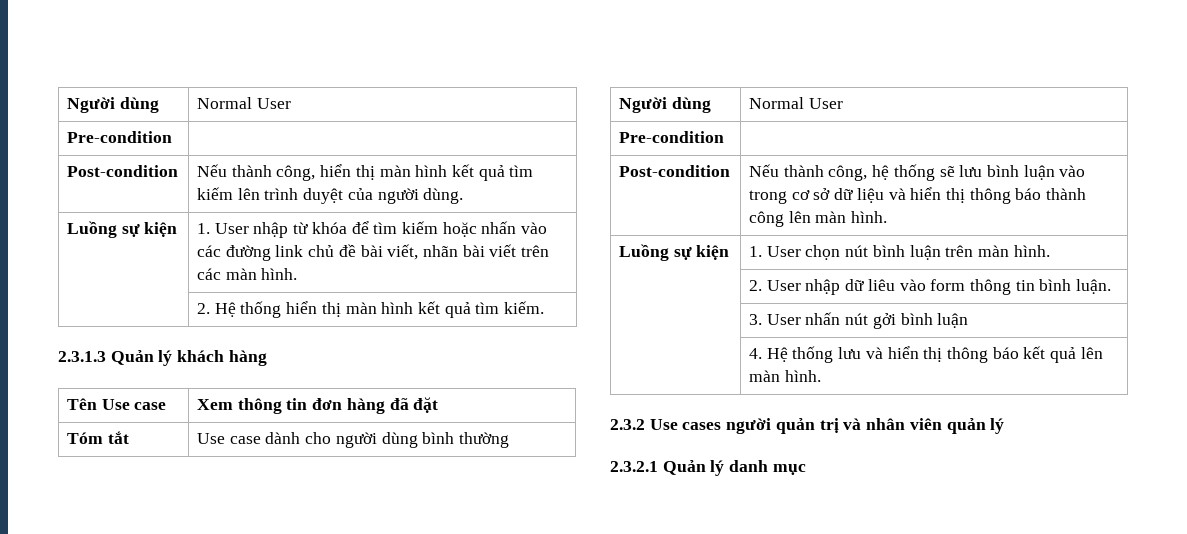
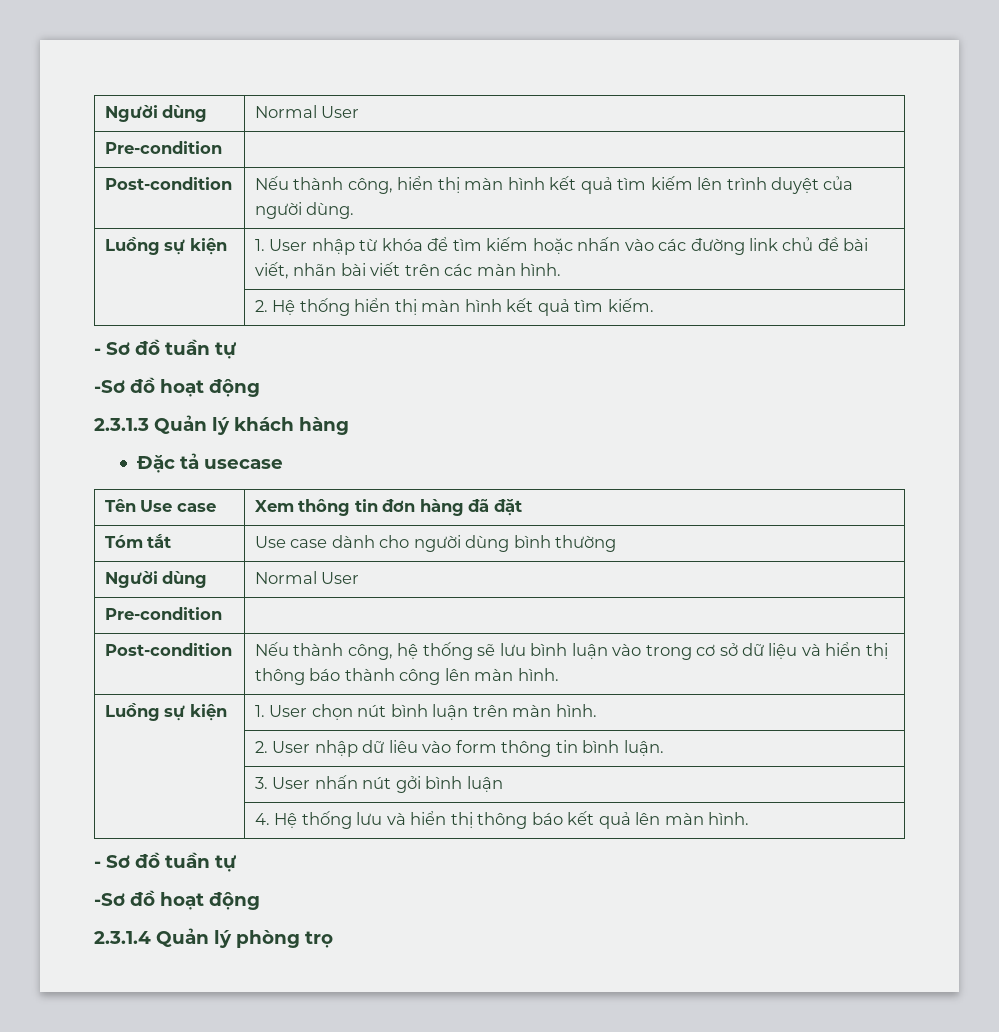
(545, 307) none -> [94,339,237,359] [94,377,260,397] // - Sơ đồ tuần tự // -Sơ đồ hoạt động
(267, 358) none -> [136,453,283,473] // Đặc tả usecase
[610,418,1005,434] [610,460,806,476] 2.3.2 Use cases người quản trị và nhân viên quản lý // 2.3.2.1 Quản lý danh mục -> [94,852,237,872] [94,890,260,910] [94,928,333,948] - Sơ đồ tuần tự // -Sơ đồ hoạt động // 2.3.1.4 Quản lý phòng trọ

